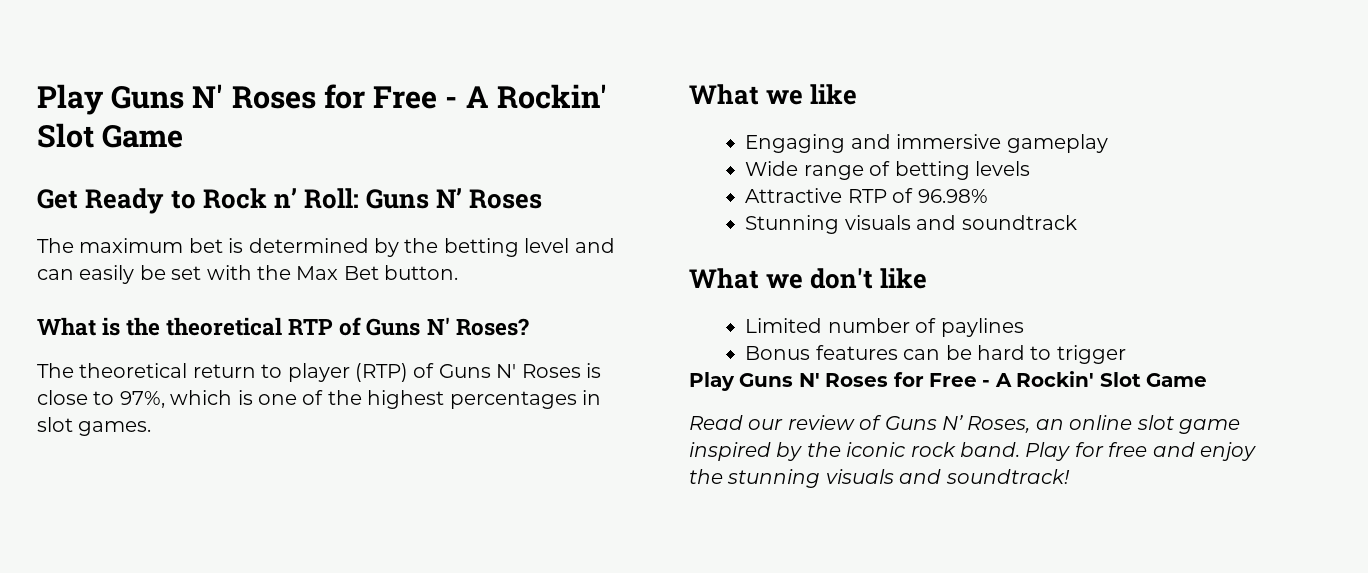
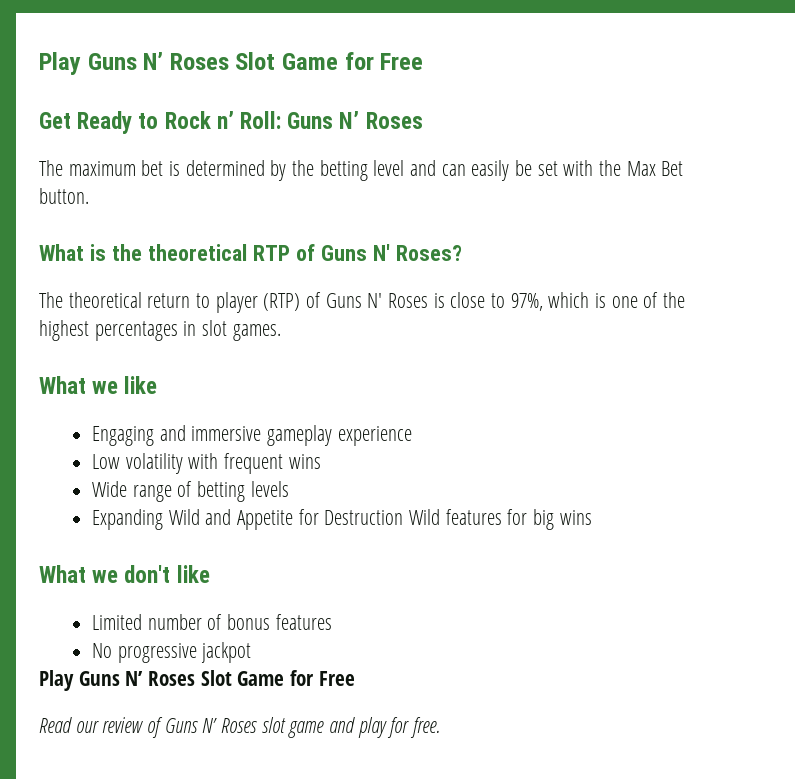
[37,84,607,115] [37,123,184,148] Play Guns N' Roses for Free - A Rockin' Slot Game -> [39,52,424,75] Play Guns N’ Roses Slot Game for Free
(1108, 143) none -> [337,426,412,446] [91,453,321,474] experience // Low volatility with frequent wins
[745,188,988,203] [745,215,1077,234] Attractive RTP of 96.98% // Stunning visuals and soundtrack -> [91,509,592,530] Expanding Wild and Appetite for Destruction Wild features for big wins
[940,318,1024,337] [745,345,1126,364] [689,371,1207,391] paylines // Bonus features can be hard to trigger // Play Guns N' Roses for Free - A Rockin' Slot Game -> [226,614,332,630] [91,642,252,663] [39,670,355,691] bonus features // No progressive jackpot // Play Guns N’ Roses Slot Game for Free
[967,415,1240,434] [689,442,1256,461] [689,469,1070,488] Roses, an online slot game inspired by the iconic rock band. Play for free and enjoy the stunning visuals and soundtrack! -> [221,717,441,738] Roses slot game and play for free.

